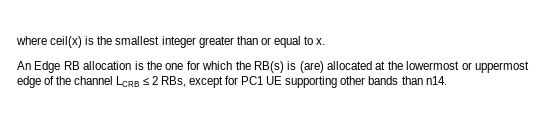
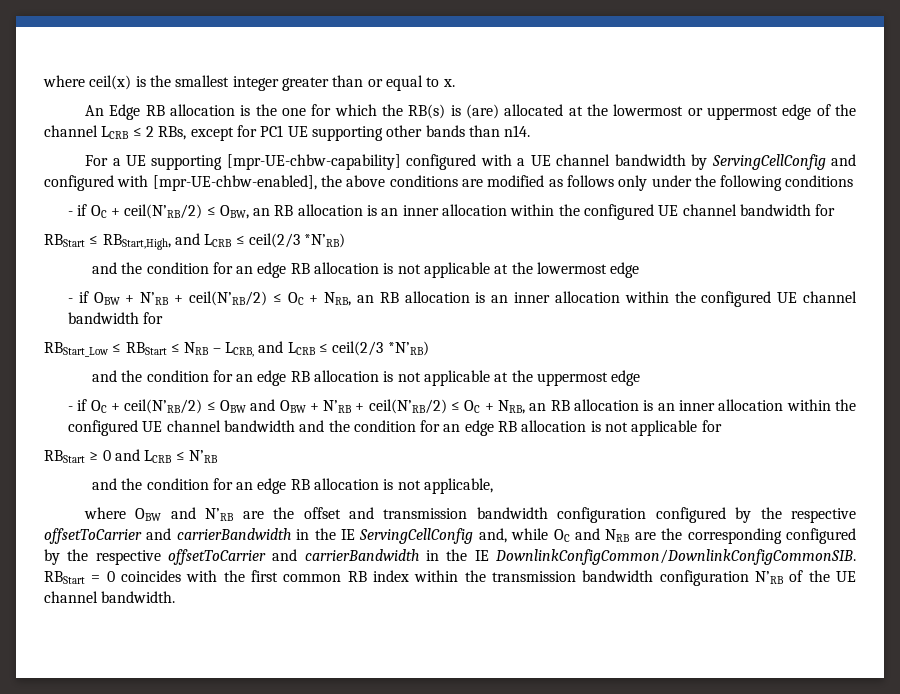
(447, 80) none -> [85,154,857,170] [44,175,854,191] [67,204,836,220] [44,233,346,250] [91,262,640,278] [67,291,857,307] [67,312,164,324] [44,341,429,357] [91,370,641,386] [67,399,856,414] [67,420,722,436] [44,449,218,463] [91,478,494,494] [84,507,856,523] [44,528,856,544] [44,549,856,565] [44,570,857,586] [44,591,176,603] // For a UE supporting [mpr-UE-chbw-capability] configured with a UE channel bandwidth by ServingCellConfig and configured with [mpr-UE-chbw-enabled], the above conditions are modified as follows only under the following conditions // - if OC + ceil(N’RB/2) ≤ OBW, an RB allocation is an inner allocation within the configured UE channel bandwidth for // RBStart ≤ RBStart,High, and LCRB ≤ ceil(2/3 *N’RB) // and the condition for an edge RB allocation is not applicable at the lowermost edge // - if OBW + N’RB + ceil(N’RB/2) ≤ OC + NRB, an RB allocation is an inner allocation within the configured UE channel bandwidth for // RBStart_Low ≤ RBStart ≤ NRB – LCRB, and LCRB ≤ ceil(2/3 *N’RB) // and the condition for an edge RB allocation is not applicable at the uppermost edge // - if OC + ceil(N’RB/2) ≤ OBW and OBW + N’RB + ceil(N’RB/2) ≤ OC + NRB, an RB allocation is an inner allocation within the configured UE channel bandwidth and the condition for an edge RB allocation is not applicable for // RBStart ≥ 0 and LCRB ≤ N’RB // and the condition for an edge RB allocation is not applicable, // where OBW and N’RB are the offset and transmission bandwidth configuration configured by the respective offsetToCarrier and carrierBandwidth in the IE ServingCellConfig and, while OC and NRB are the corresponding configured by the respective offsetToCarrier and carrierBandwidth in the IE DownlinkConfigCommon/DownlinkConfigCommonSIB. RBStart = 0 coincides with the first common RB index within the transmission bandwidth configuration N’RB of the UE channel bandwidth.

